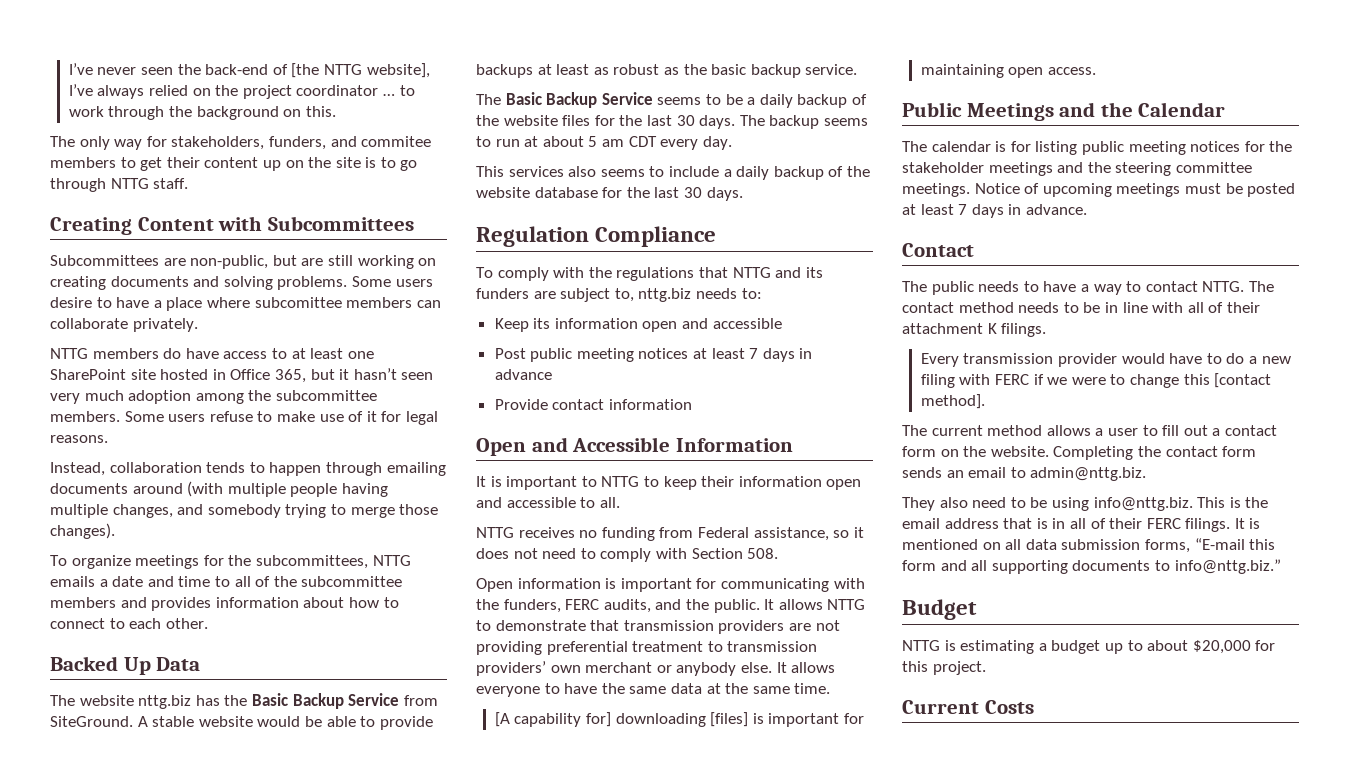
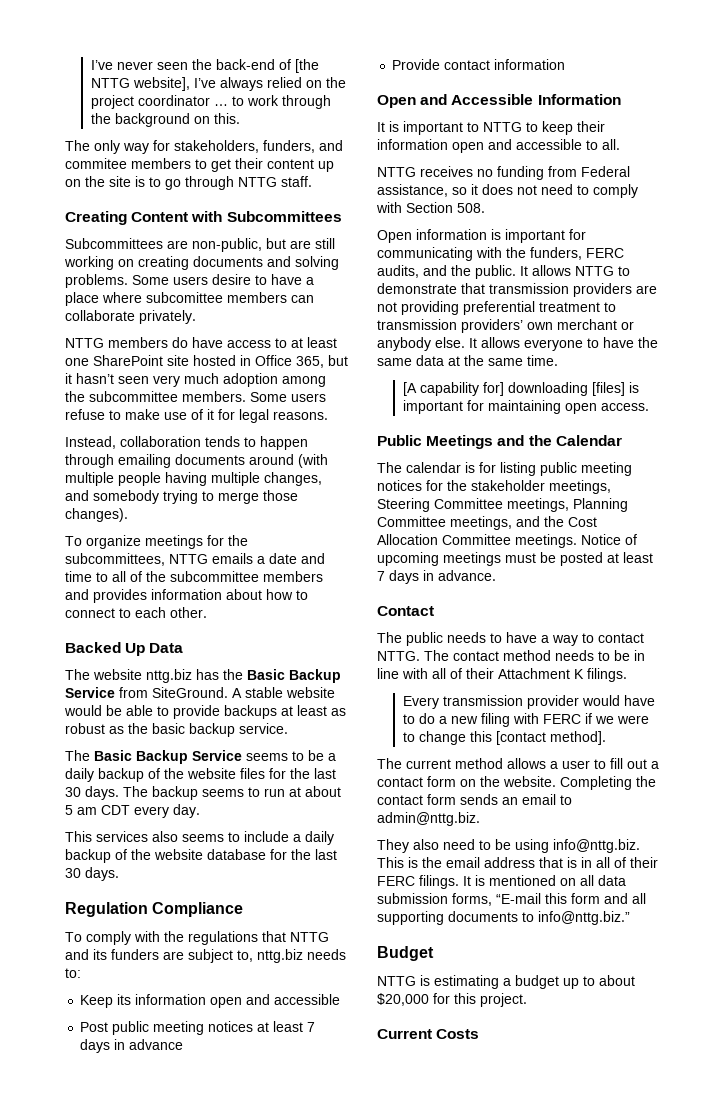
[988,162,1252,176] meetings and the steering committee -> [549,480,611,494] [377,498,628,512] [377,516,597,530] [377,534,511,545] meetings, Steering Committee meetings, Planning Committee meetings, and the Cost Allocation Committee
[902,323,983,334] attachment -> [498,668,570,679] Attachment

